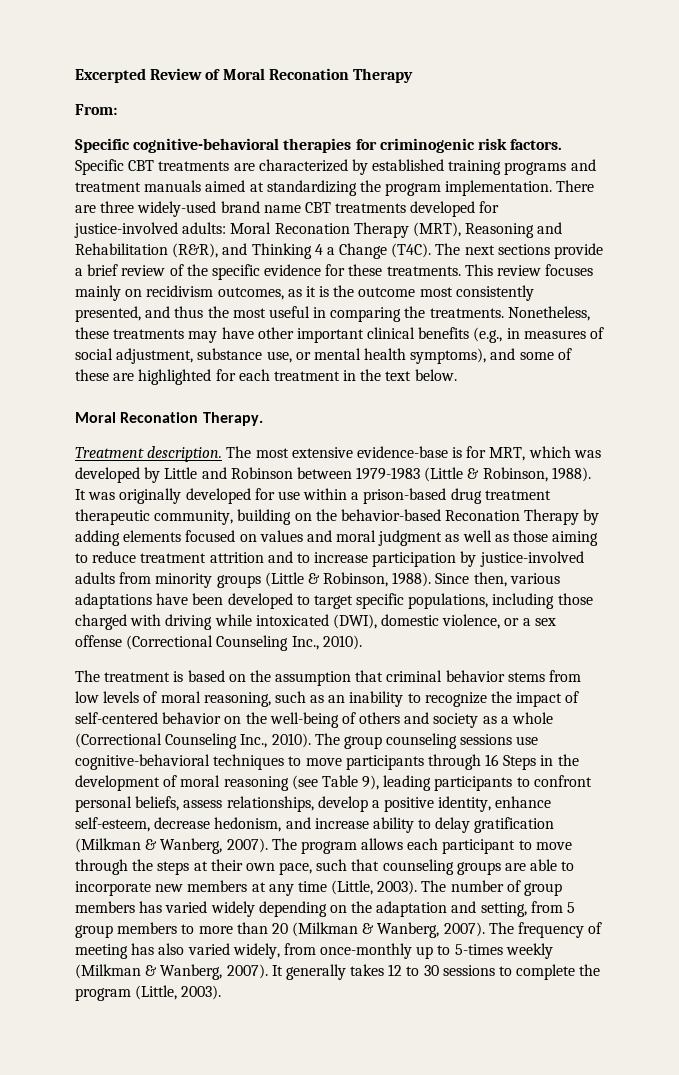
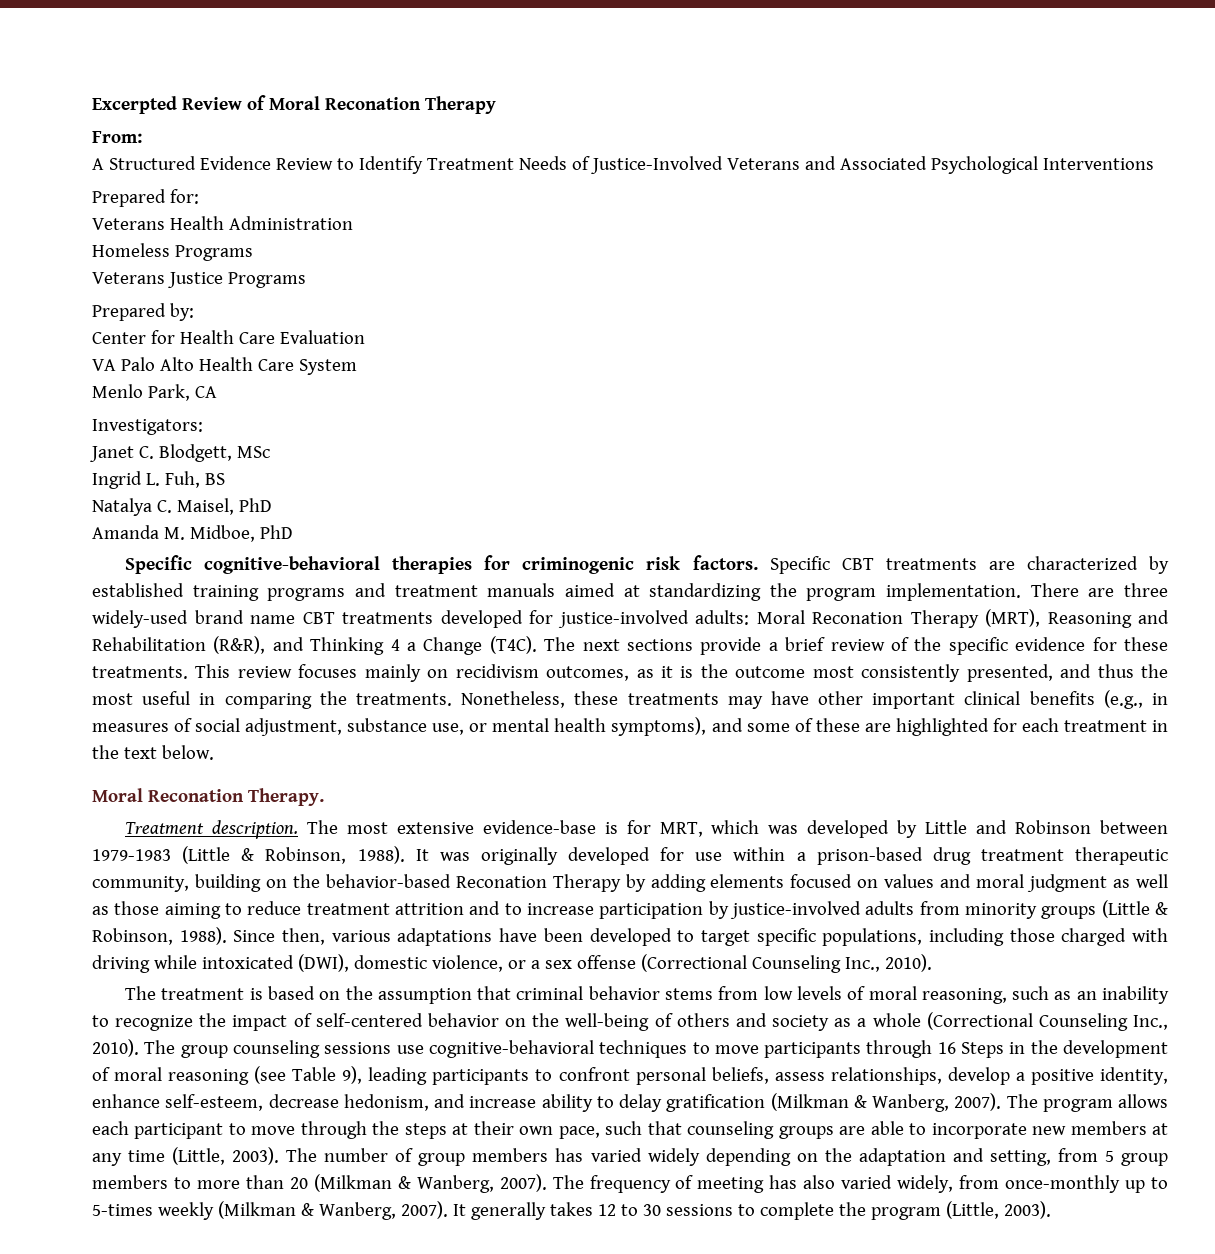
(117, 109) none -> [92,156,1154,174] [92,189,199,207] [92,216,353,230] [92,243,253,261] [92,272,306,288] [92,303,194,321] [92,330,365,344] [92,357,357,375] [92,384,217,401] [92,419,203,435] [90,444,270,462] [92,471,225,489] [92,498,272,516] [92,525,293,542] // A Structured Evidence Review to Identify Treatment Needs of Justice-Involved Veterans and Associated Psychological Interventions // Prepared for: // Veterans Health Administration // Homeless Programs // Veterans Justice Programs // Prepared by: // Center for Health Care Evaluation // VA Palo Alto Health Care System // Menlo Park, CA // Investigators: // Janet C. Blodgett, MSc // Ingrid L. Fuh, BS // Natalya C. Maisel, PhD // Amanda M. Midboe, PhD

